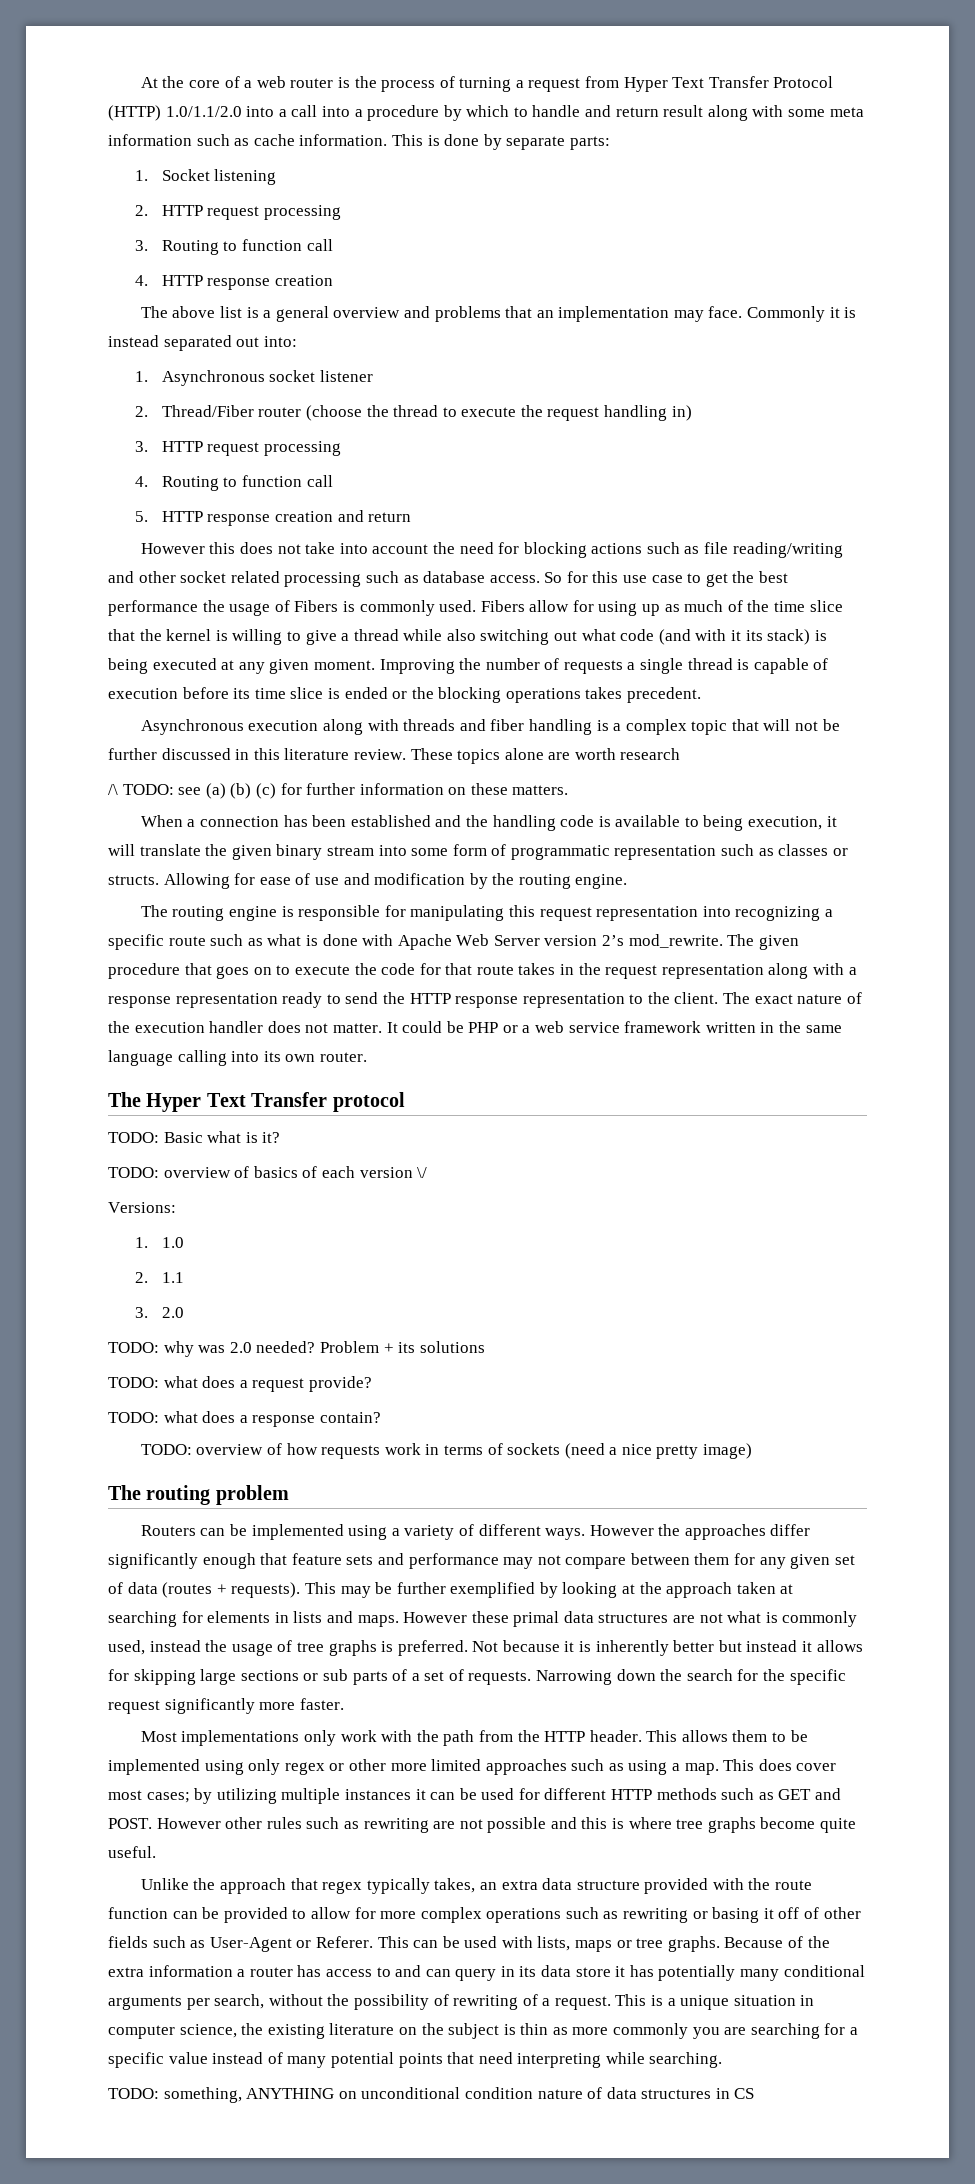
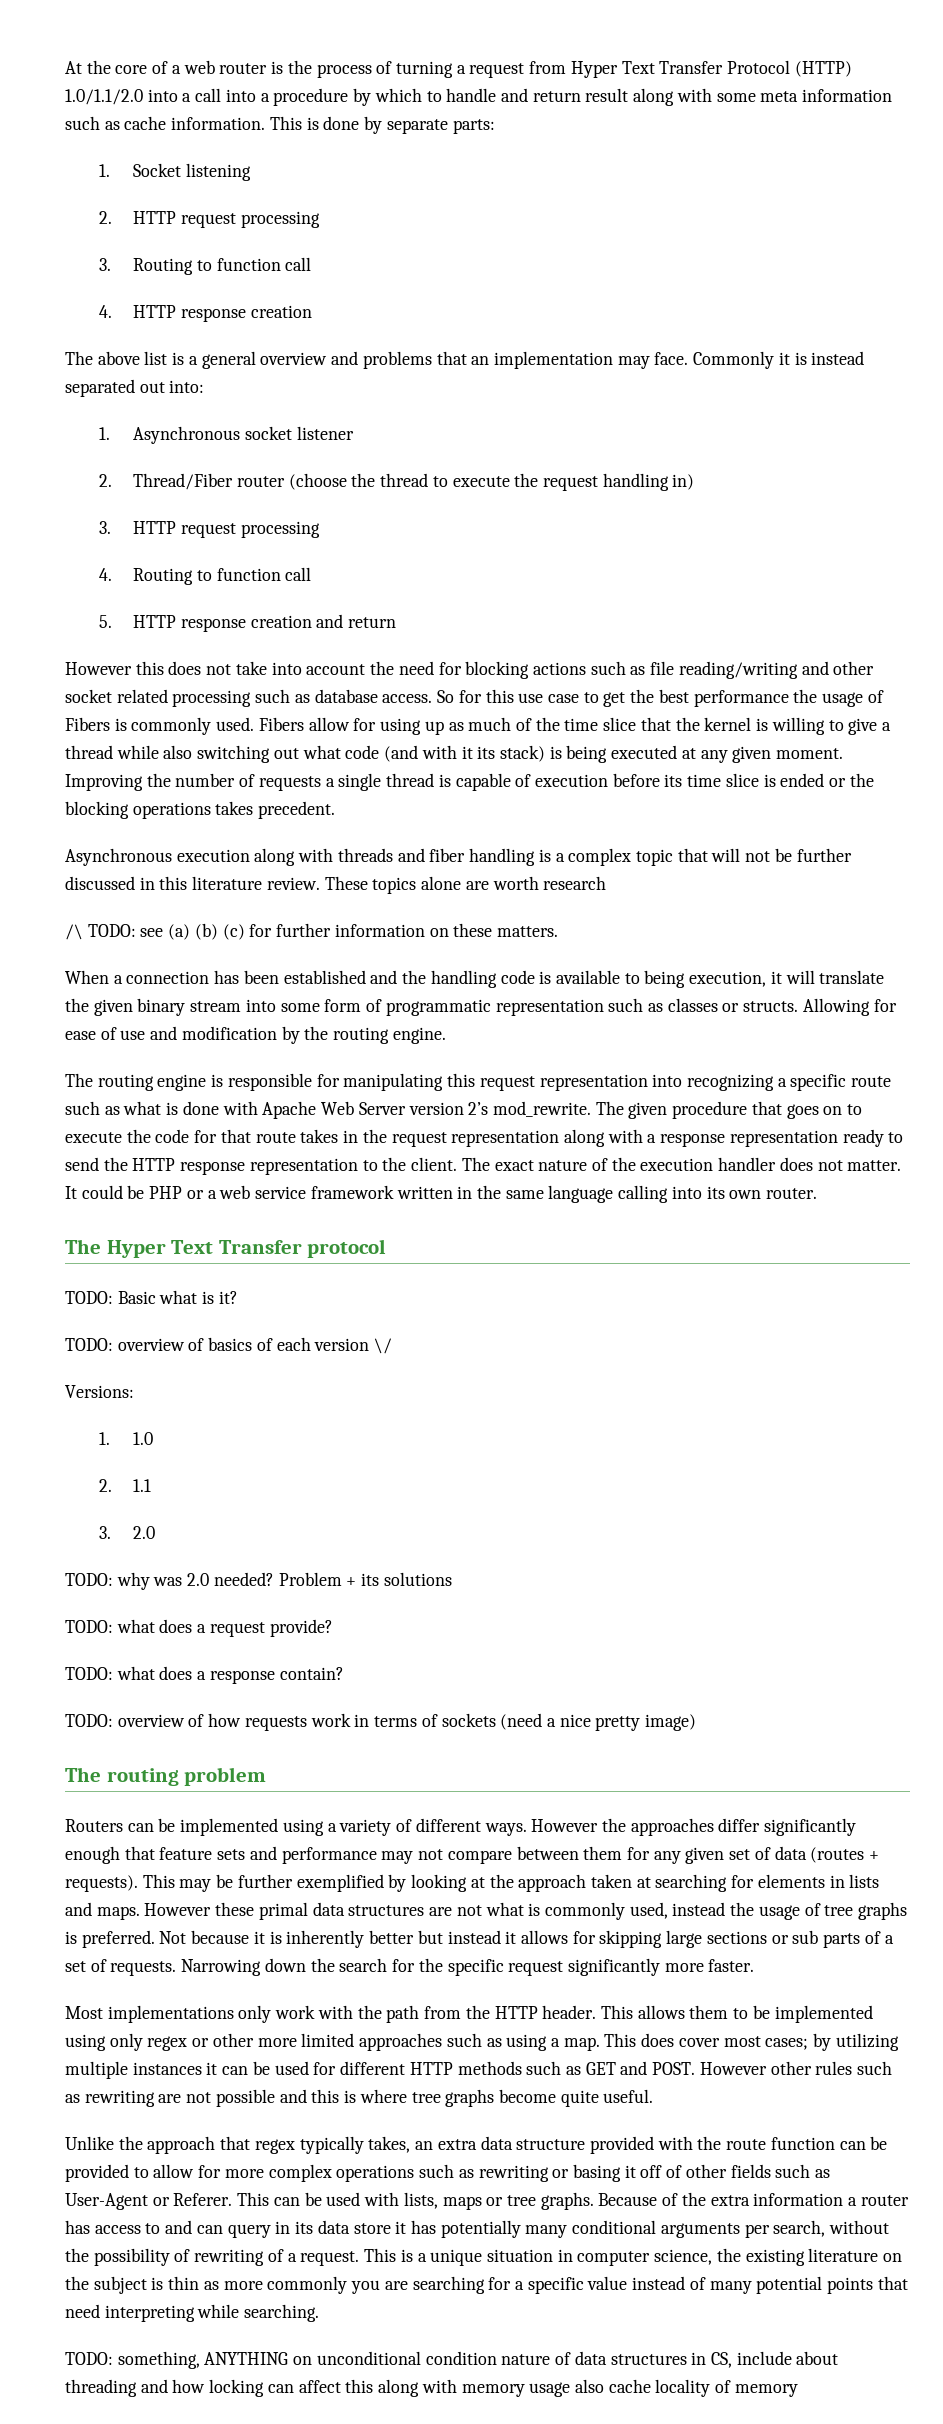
[734,2088,755,2099] CS -> [710,2351,839,2368] [65,2379,798,2397] CS, include about threading and how locking can affect this along with memory usage also cache locality of memory

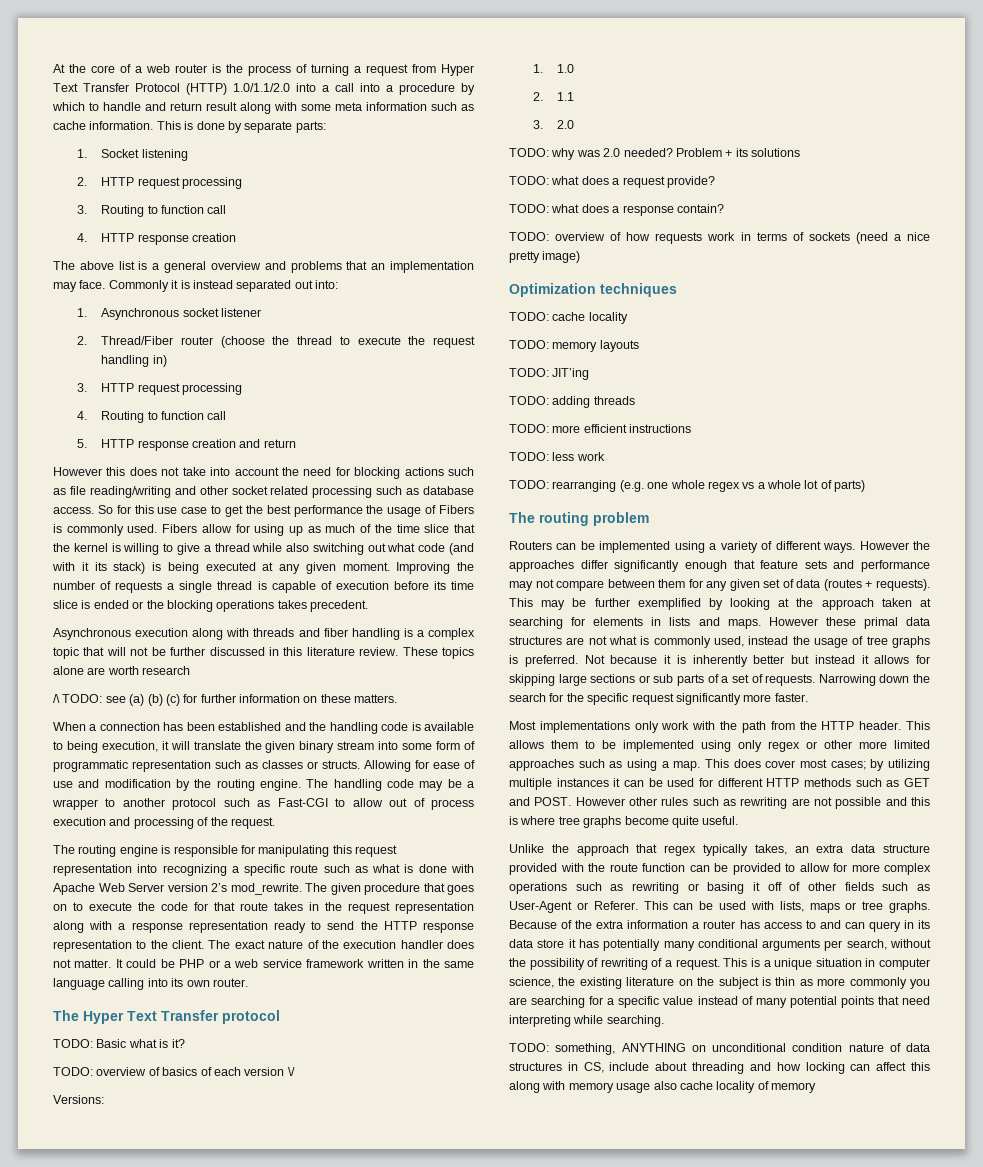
(446, 1035) none -> [306,779,474,791] [52,798,474,810] [53,817,275,829] The handling code may be a wrapper to another protocol such as Fast-CGI to allow out of process execution and processing of the request.
(697, 1722) none -> [509,283,677,297] [509,312,628,324] [509,340,639,352] [509,368,590,380] [509,396,635,408] [509,424,692,433] [509,452,605,461] [509,480,866,492] // Optimization techniques // TODO: cache locality // TODO: memory layouts // TODO: JIT’ing // TODO: adding threads // TODO: more efficient instructions // TODO: less work // TODO: rearranging (e.g. one whole regex vs a whole lot of parts)

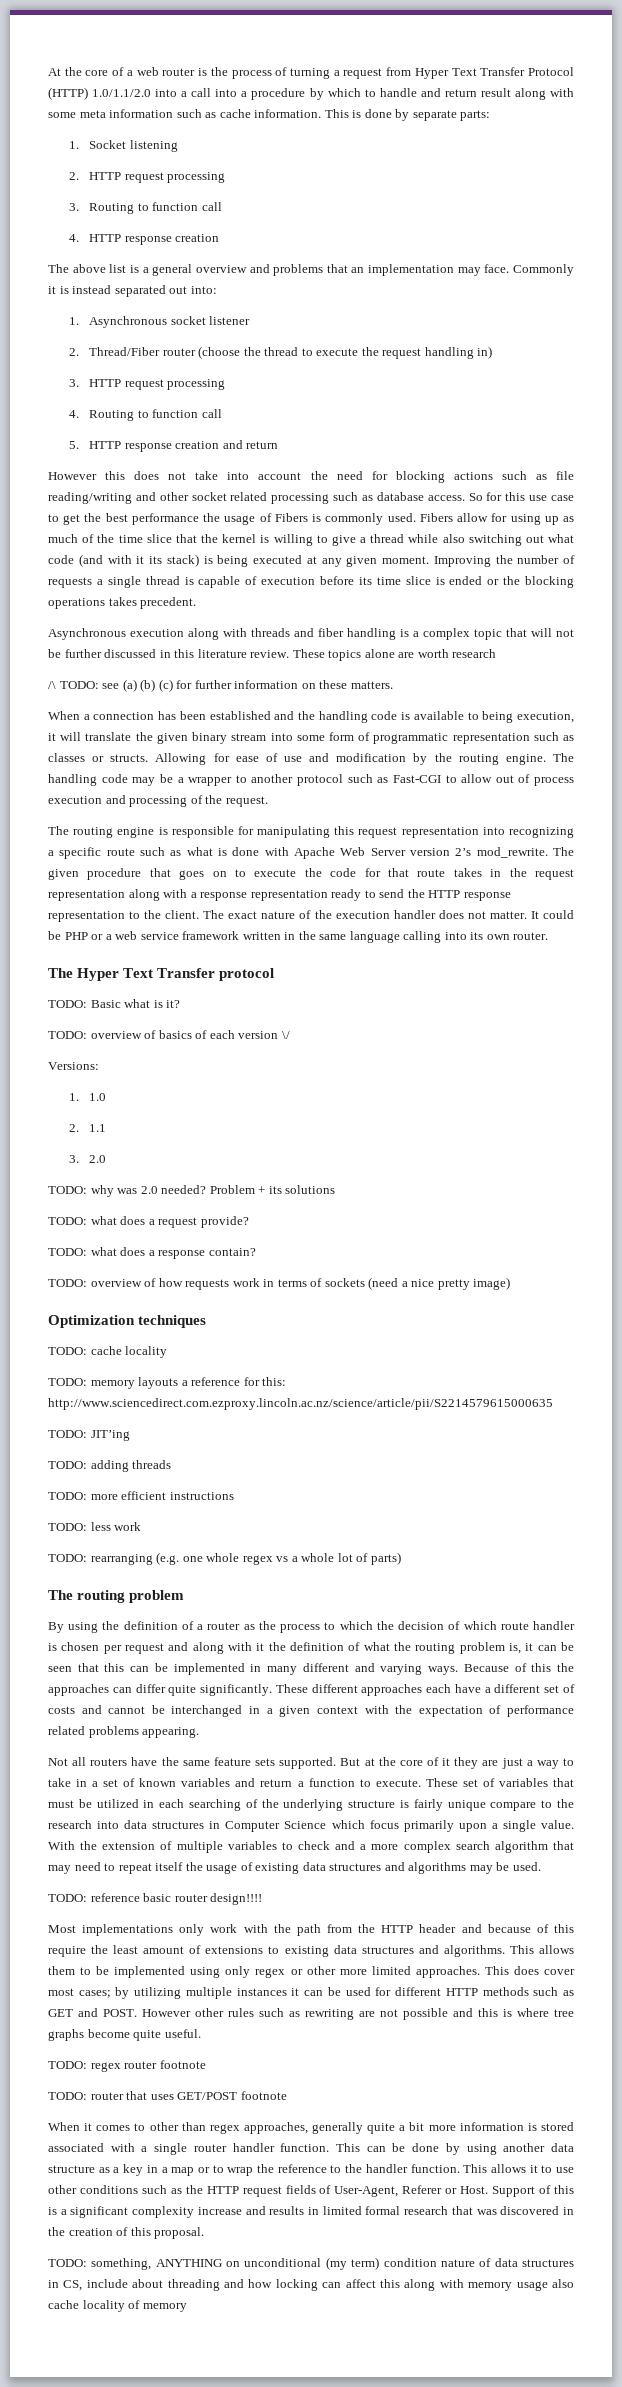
(639, 346) none -> [181,1377,287,1386] [48,1398,553,1410] a reference for this: http://www.sciencedirect.com.ezproxy.lincoln.ac.nz/science/article/pii/S2214579615000635
[509,541,930,553] [509,560,930,572] [509,579,931,591] [509,598,931,610] [509,617,930,629] [509,636,930,648] [509,655,930,667] [509,674,930,686] [509,693,808,705] Routers can be implemented using a variety of different ways. However the approaches differ significantly enough that feature sets and performance may not compare between them for any given set of data (routes + requests). This may be further exemplified by looking at the approach taken at searching for elements in lists and maps. However these primal data structures are not what is commonly used, instead the usage of tree graphs is preferred. Not because it is inherently better but instead it allows for skipping large sections or sub parts of a set of requests. Narrowing down the search for the specific request significantly more faster. -> [48,1621,576,1633] [48,1642,574,1654] [48,1663,575,1675] [48,1684,575,1696] [48,1705,575,1717] [48,1726,200,1738] [48,1757,574,1769] [48,1778,574,1787] [48,1799,575,1811] [48,1820,575,1832] [48,1841,575,1853] [48,1862,541,1874] [48,1893,263,1905] By using the definition of a router as the process to which the decision of which route handler is chosen per request and along with it the definition of what the routing problem is, it can be seen that this can be implemented in many different and varying ways. Because of this the approaches can differ quite significantly. These different approaches each have a different set of costs and cannot be interchanged in a given context with the expectation of performance related problems appearing. // Not all routers have the same feature sets supported. But at the core of it they are just a way to take in a set of known variables and return a function to execute. These set of variables that must be utilized in each searching of the underlying structure is fairly unique compare to the research into data structures in Computer Science which focus primarily upon a single value. With the extension of multiple variables to check and a more complex search algorithm that may need to repeat itself the usage of existing data structures and algorithms may be used. // TODO: reference basic router design!!!!
[859,721,902,730] header. -> [419,1924,575,1933] [48,1945,505,1957] header and because of this require the least amount of extensions to existing data structures and algorithms.
[509,759,701,771] approaches such as using a map. -> [415,1966,480,1978] approaches.
[509,844,930,856] [509,863,931,875] [509,882,930,894] [509,901,930,913] [509,920,930,932] [509,939,931,951] [509,958,931,970] [509,977,930,989] [509,996,930,1008] [509,1015,664,1027] Unlike the approach that regex typically takes, an extra data structure provided with the route function can be provided to allow for more complex operations such as rewriting or basing it off of other fields such as User-Agent or Referer. This can be used with lists, maps or tree graphs. Because of the extra information a router has access to and can query in its data store it has potentially many conditional arguments per search, without the possibility of rewriting of a request. This is a unique situation in computer science, the existing literature on the subject is thin as more commonly you are searching for a specific value instead of many potential points that need interpreting while searching. -> [48,2060,206,2072] [48,2091,287,2100] [48,2122,574,2134] [48,2143,575,2155] [48,2164,574,2176] [48,2185,574,2197] [48,2206,575,2218] [48,2227,205,2239] TODO: regex router footnote // TODO: router that uses GET/POST footnote // When it comes to other than regex approaches, generally quite a bit more information is stored associated with a single router handler function. This can be done by using another data structure as a key in a map or to wrap the reference to the handler function. This allows it to use other conditions such as the HTTP request fields of User-Agent, Referer or Host. Support of this is a significant complexity increase and results in limited formal research that was discovered in the creation of this proposal.
(786, 1047) none -> [325,2257,380,2270] (my term)

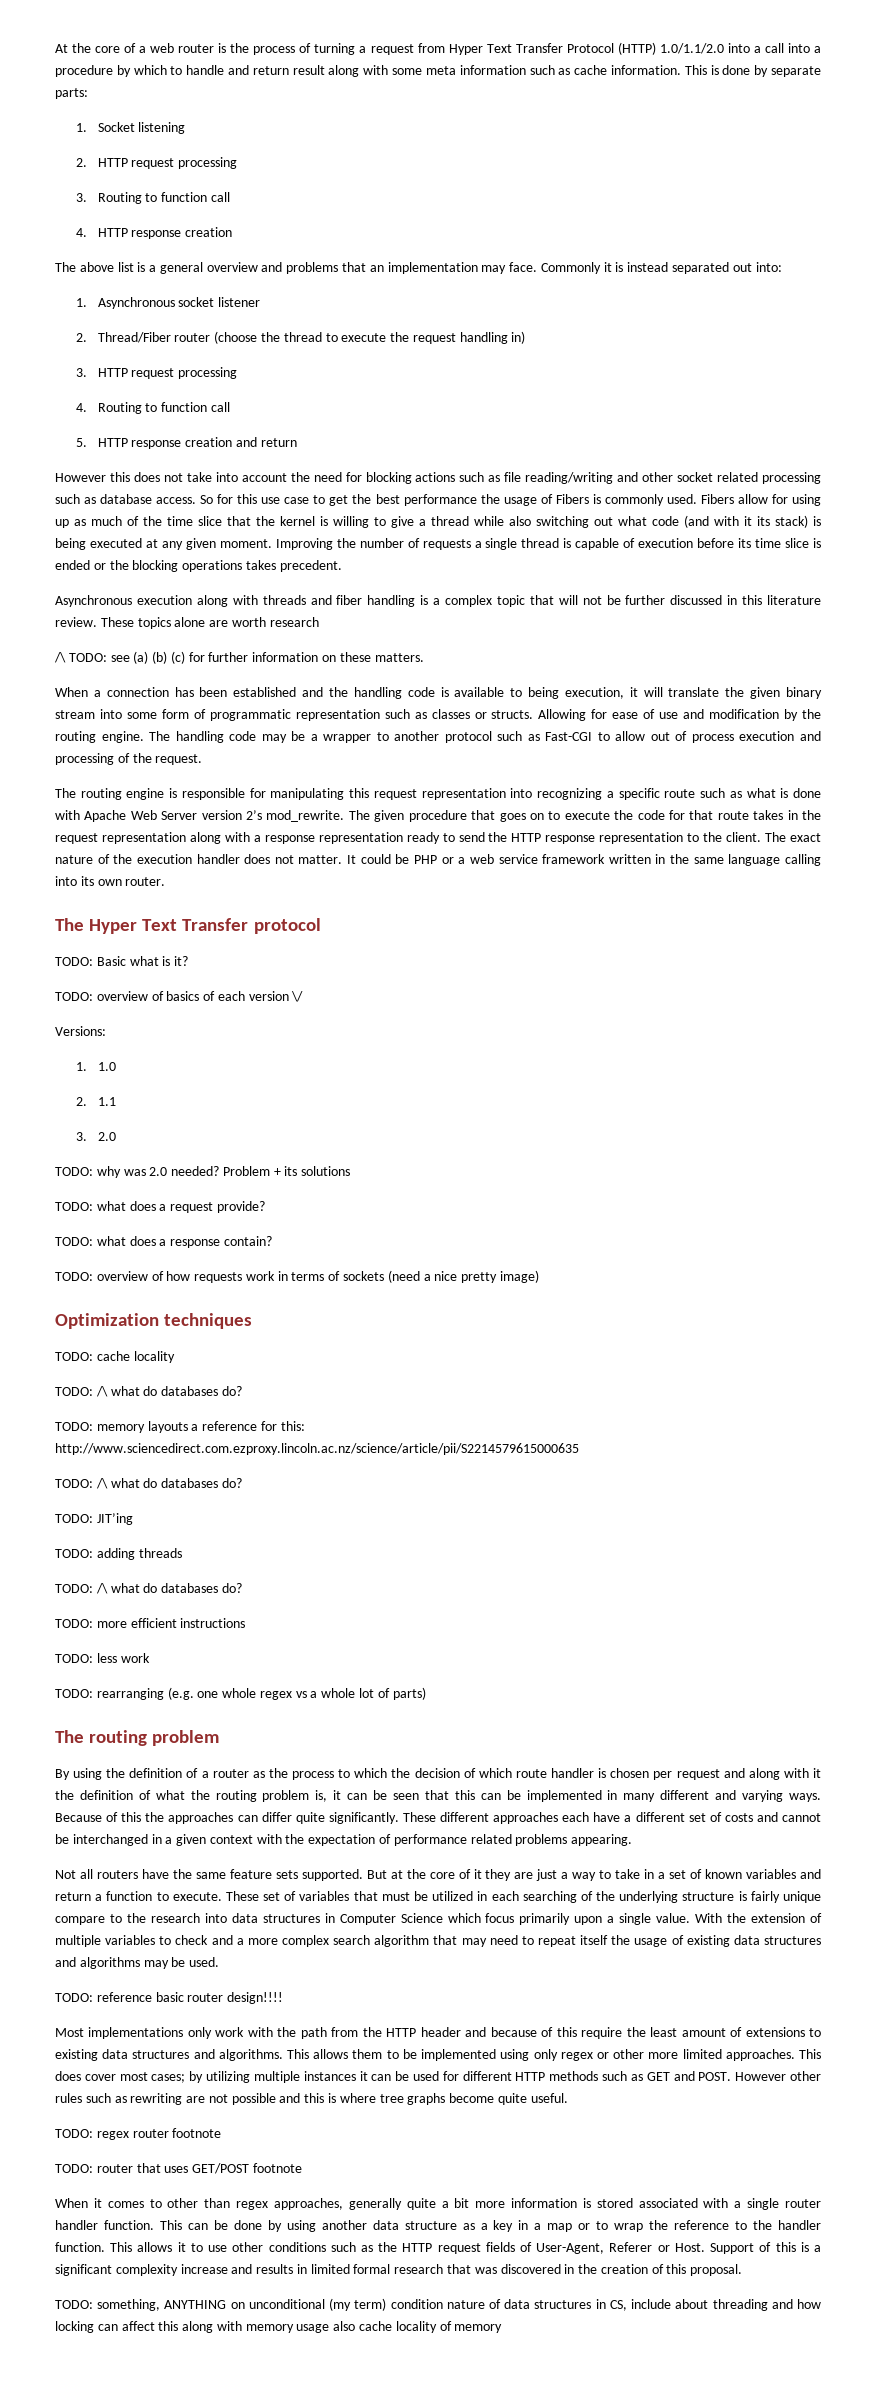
(168, 1352) none -> [55,1386,242,1397] // TODO: /\ what do databases do?
(553, 1404) none -> [55,1478,242,1489] // TODO: /\ what do databases do?
(172, 1464) none -> [55,1583,242,1594] // TODO: /\ what do databases do?

